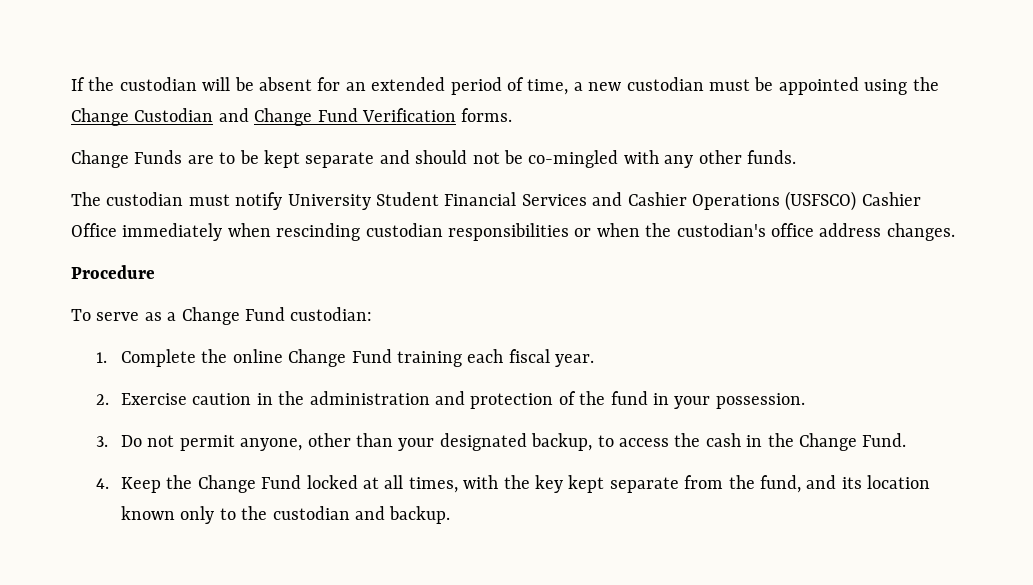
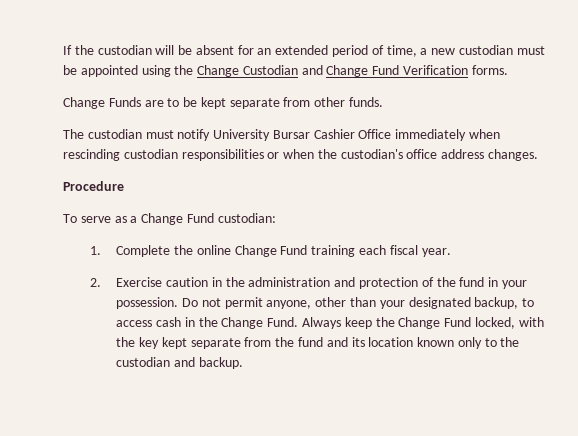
[379,150,694,168] and should not be co-mingled with any -> [283,97,311,107] from
[376,191,857,211] Student Financial Services and Cashier Operations (USFSCO) -> [272,130,310,139] Bursar
[95,436,108,447] // 3. -> (179, 303) none
[674,433,701,447] the -> (153, 323) none
[95,477,161,493] // 4. Keep -> [301,317,372,329] Always keep
[306,475,458,493] locked at all times, -> [474,317,515,329] locked,
[759,475,801,493] fund, -> [297,337,323,347] fund

